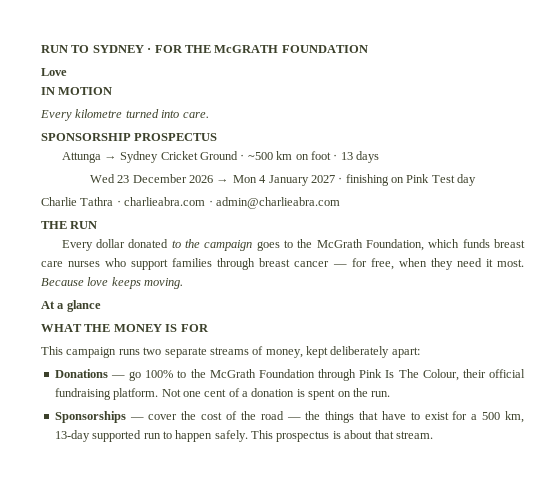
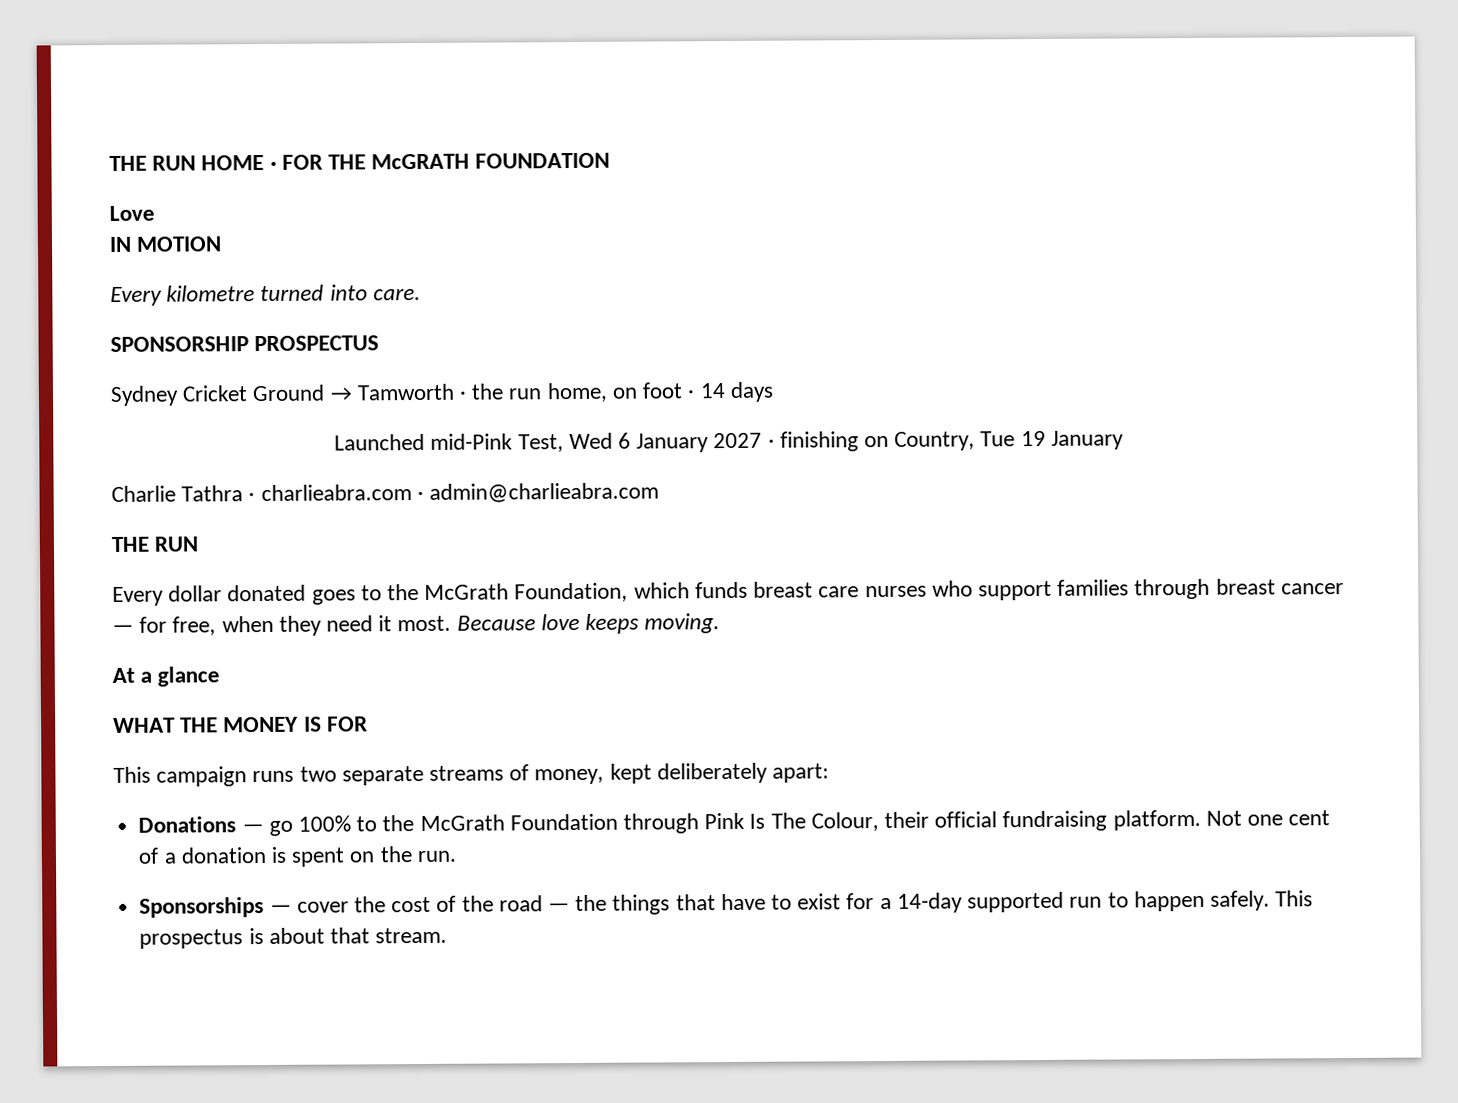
[41,45,144,53] RUN TO SYDNEY -> [109,154,265,171] THE RUN HOME
[61,152,117,163] Attunga → -> (380, 343) none
[240,151,293,160] · ~500 km -> [329,382,608,403] → Tamworth · the run home,
[340,152,353,160] 13 -> [699,383,726,399] 14
[89,174,267,183] Wed 23 December 2026 → Mon 4 -> [334,432,631,453] Launched mid-Pink Test, Wed 6
[406,174,477,186] Pink Test day -> [894,430,1124,451] Country, Tue 19 January
[171,239,253,251] to the campaign -> (307, 593) none
[482,411,525,423] [54,430,90,442] 500 km, 13-day -> [896,892,963,913] 14-day

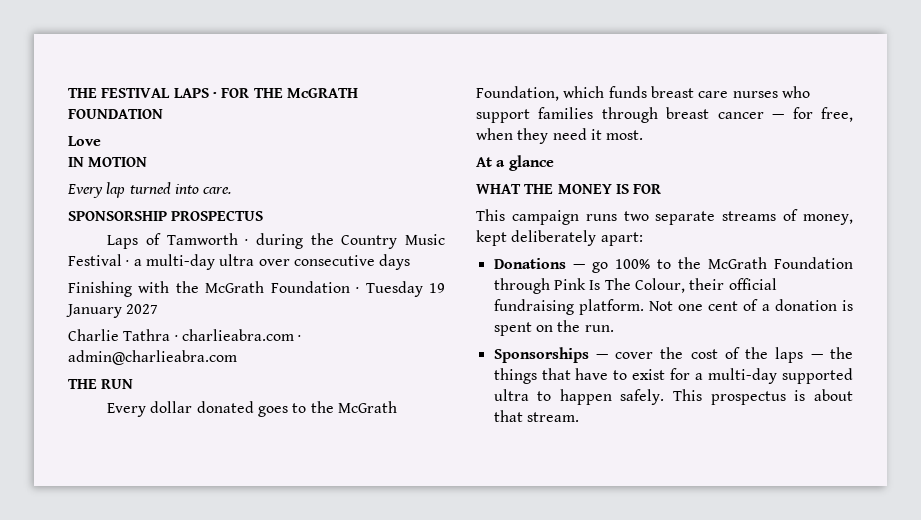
[109,154,265,171] THE RUN HOME -> [68,88,209,98] THE FESTIVAL LAPS
[166,285,256,302] kilometre -> [106,182,126,198] lap
[110,381,774,406] [334,430,1124,453] Sydney Cricket Ground → Tamworth · the run home, on foot · 14 days // Launched mid-Pink Test, Wed 6 January 2027 · finishing on Country, Tue 19 January -> [107,233,445,249] [68,254,411,270] [68,281,445,297] [66,304,159,318] Laps of Tamworth · during the Country Music Festival · a multi-day ultra over consecutive days // Finishing with the McGrath Foundation · Tuesday 19 January 2027
[456,613,721,634] Because love keeps moving. -> (644, 135) none
[498,895,543,912] road -> [775,347,804,363] laps
[896,891,1103,913] 14-day supported run -> [708,368,853,384] [493,389,529,401] multi-day supported ultra

